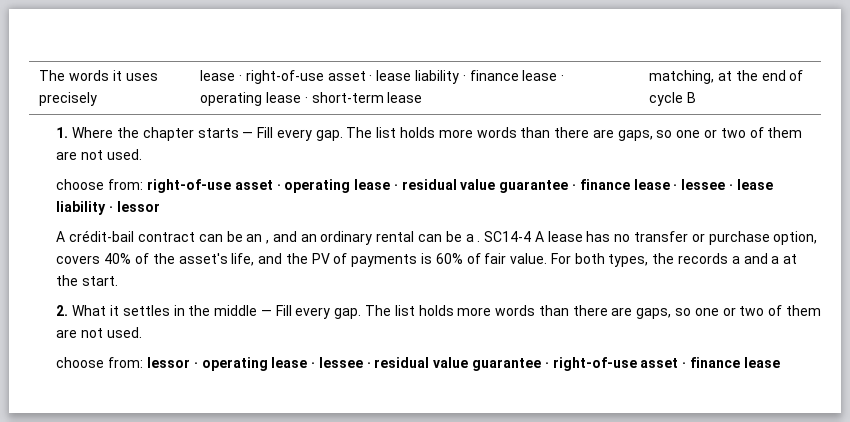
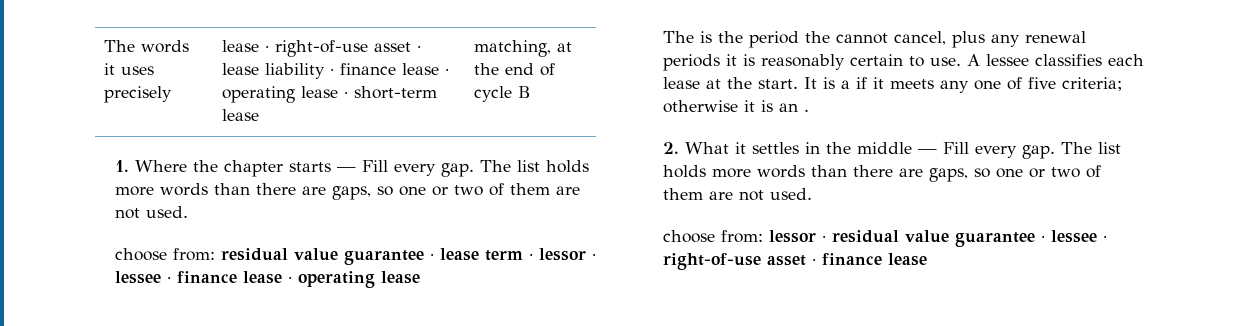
[146,179,773,193] [56,201,160,215] [56,230,818,245] [56,253,798,267] [56,275,119,286] right-of-use asset · operating lease · residual value guarantee · finance lease · lessee · lease liability · lessor // A crédit-bail contract can be an , and an ordinary rental can be a . SC14-4 A lease has no transfer or purchase option, covers 40% of the asset's life, and the PV of payments is 60% of fair value. For both types, the records a and a at the start. -> [220,248,596,265] [114,271,420,288] [662,31,1086,48] [662,54,1144,71] [662,77,1122,93] [662,100,809,113] residual value guarantee · lease term · lessor · lessee · finance lease · operating lease // The is the period the cannot cancel, plus any renewal periods it is reasonably certain to use. A lessee classifies each lease at the start. It is a if it meets any one of five criteria; otherwise it is an .
[201,357,549,371] operating lease · lessee · residual value guarantee · -> [831,230,1107,247] residual value guarantee · lessee ·

